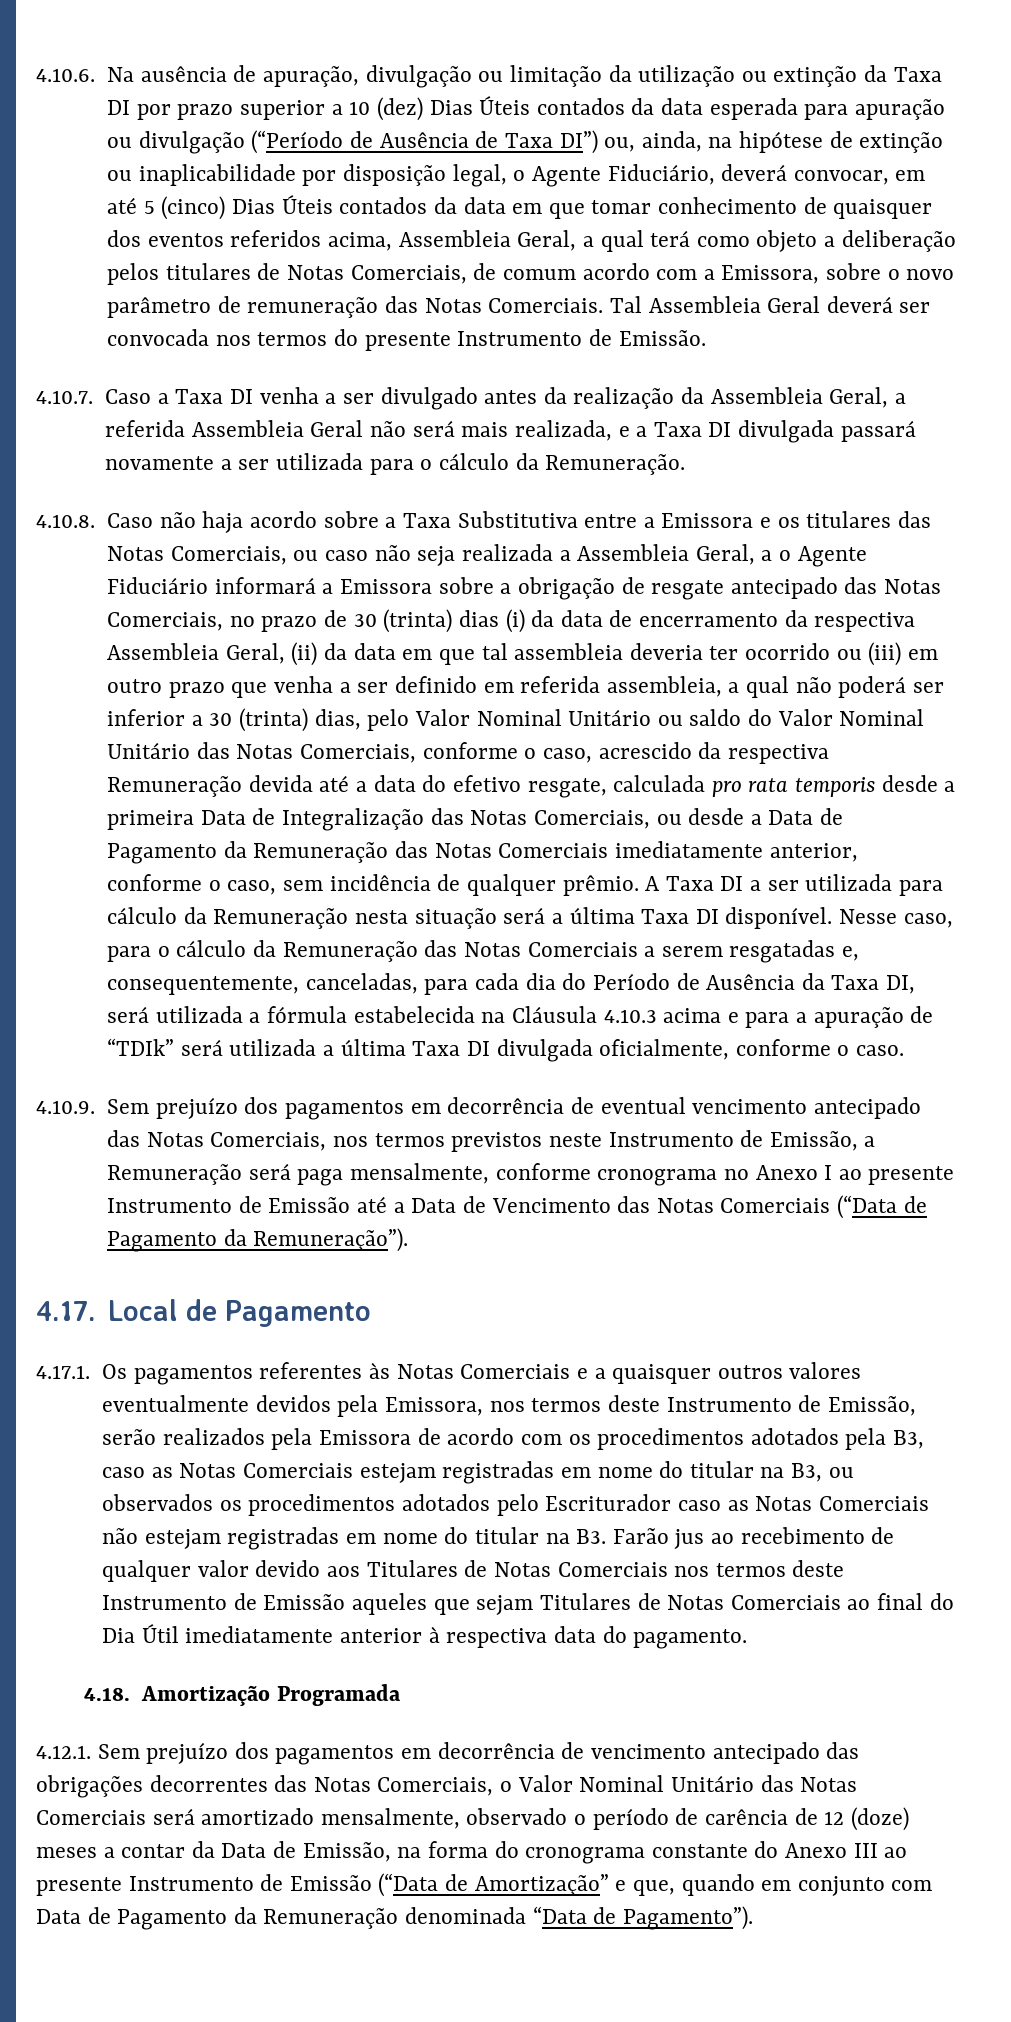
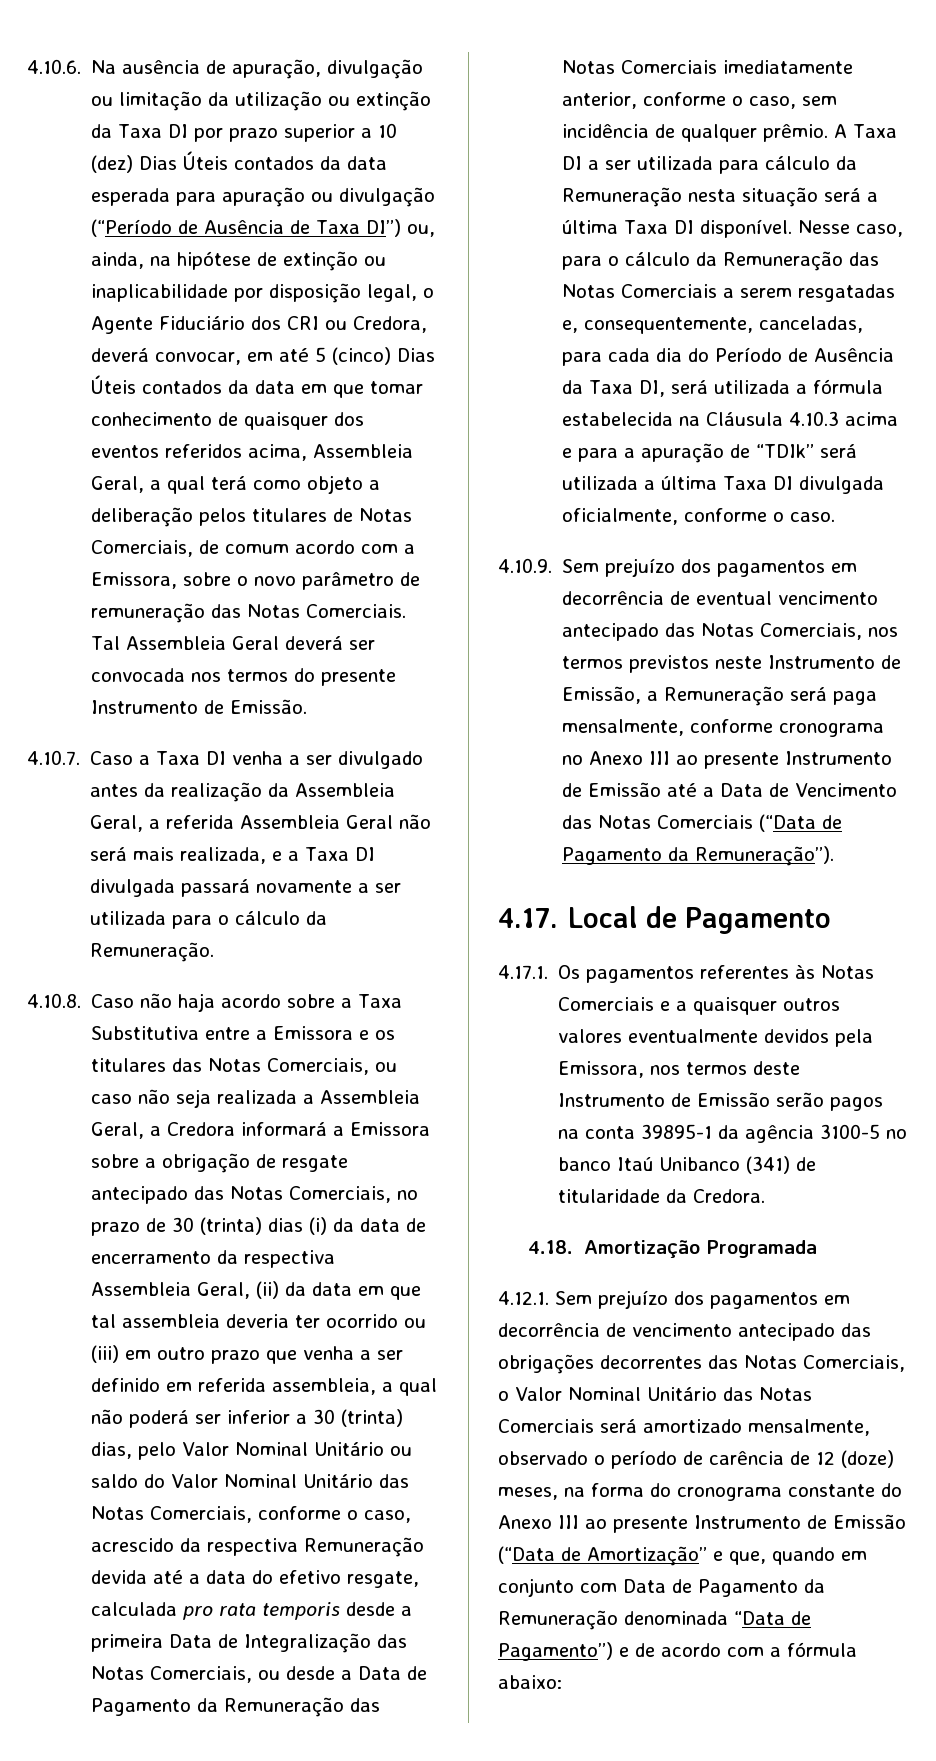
[607,164,715,185] Fiduciário, -> [159,316,428,333] Fiduciário dos CRI ou Credora,
[779,546,867,567] [107,577,209,594] o Agente Fiduciário -> [167,1122,236,1136] Credora
[824,1165,833,1180] I -> [649,751,671,765] III
[827,1396,916,1416] [102,1428,925,1450] [102,1461,854,1484] [102,1494,929,1516] [102,1527,895,1550] [102,1560,845,1582] [102,1593,954,1615] [102,1624,748,1649] Emissão, serão realizados pela Emissora de acordo com os procedimentos adotados pela B3, caso as Notas Comerciais estejam registradas em nome do titular na B3, ou observados os procedimentos adotados pelo Escriturador caso as Notas Comerciais não estejam registradas em nome do titular na B3. Farão jus ao recebimento de qualquer valor devido aos Titulares de Notas Comerciais nos termos deste Instrumento de Emissão aqueles que sejam Titulares de Notas Comerciais ao final do Dia Útil imediatamente anterior à respectiva data do pagamento. -> [697,1092,884,1111] [558,1124,908,1143] [558,1156,817,1174] [558,1189,766,1203] Emissão serão pagos na conta 39895-1 da agência 3100-5 no banco Itaú Unibanco (341) de titularidade da Credora.
[36,1841,391,1862] meses a contar da Data de Emissão, -> [498,1487,558,1500] meses,
[622,1906,753,1930] Pagamento”). -> [498,1642,857,1661] [498,1675,562,1689] Pagamento”) e de acordo com a fórmula abaixo:

